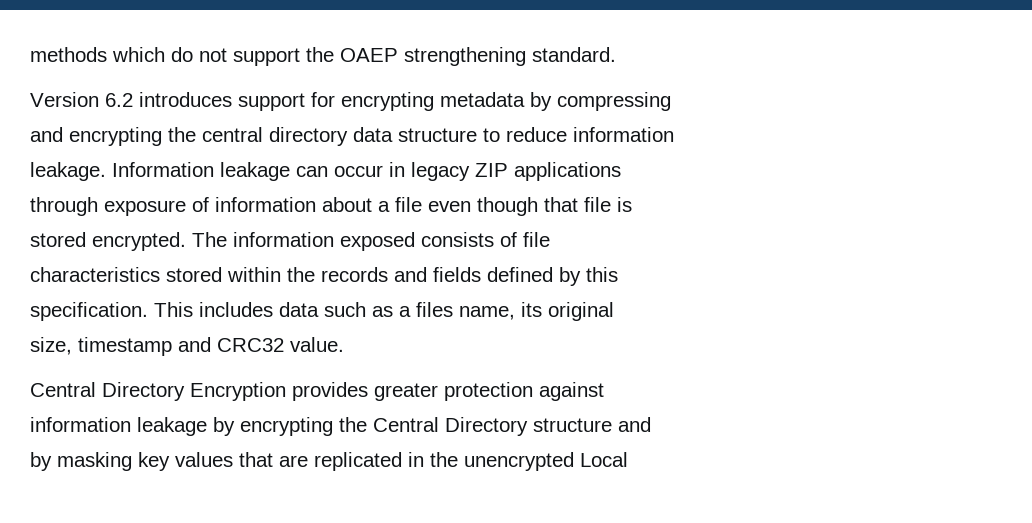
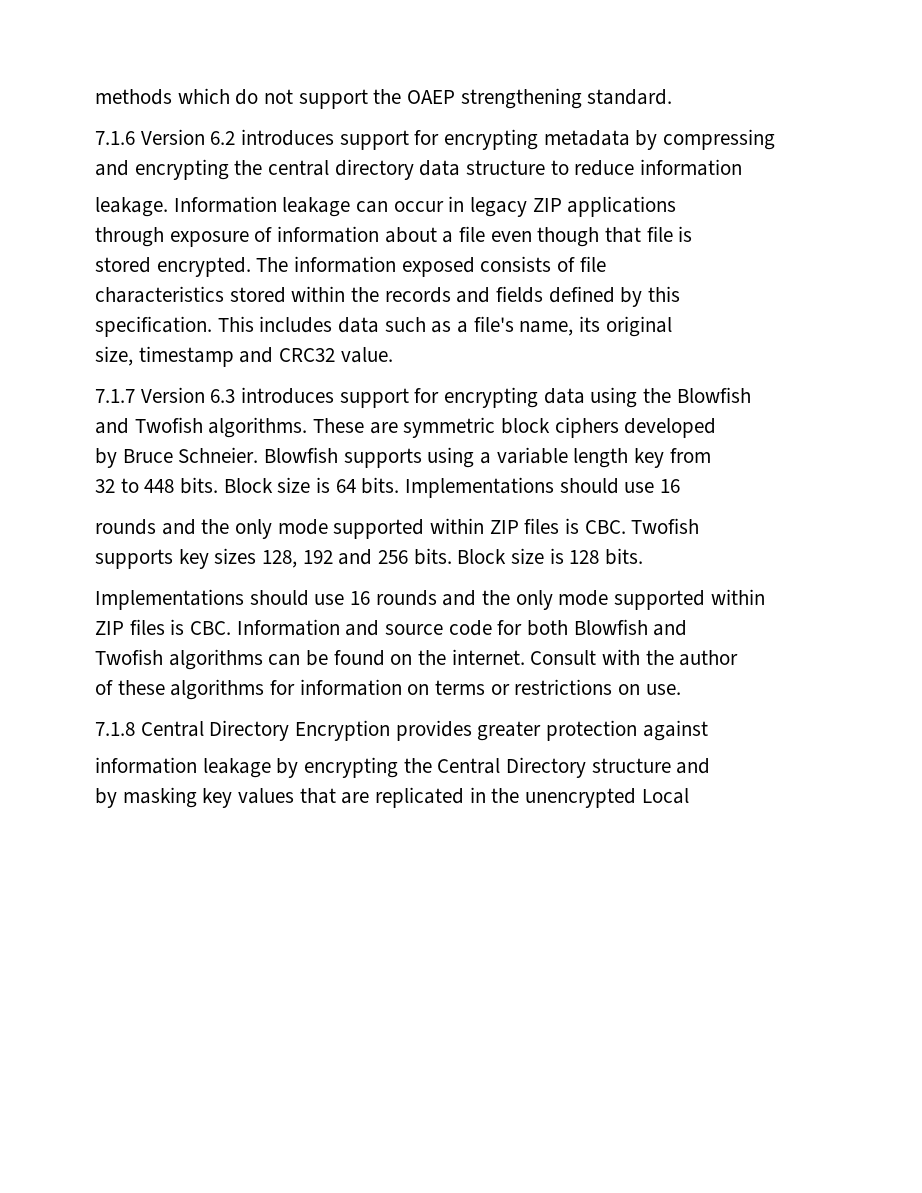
(616, 54) none -> [95,131,135,145] 7.1.6
[416,302,453,317] files -> [473,316,514,332] file's
(344, 344) none -> [95,387,751,408] [95,417,717,438] [95,447,711,468] [95,477,681,498] [95,518,700,539] [95,548,644,569] [95,589,765,610] [95,619,688,636] [95,649,739,670] [95,679,681,700] [95,722,135,736] 7.1.7 Version 6.3 introduces support for encrypting data using the Blowfish // and Twofish algorithms. These are symmetric block ciphers developed // by Bruce Schneier. Blowfish supports using a variable length key from // 32 to 448 bits. Block size is 64 bits. Implementations should use 16 // rounds and the only mode supported within ZIP files is CBC. Twofish // supports key sizes 128, 192 and 256 bits. Block size is 128 bits. // Implementations should use 16 rounds and the only mode supported within // ZIP files is CBC. Information and source code for both Blowfish and // Twofish algorithms can be found on the internet. Consult with the author // of these algorithms for information on terms or restrictions on use. // 7.1.8

